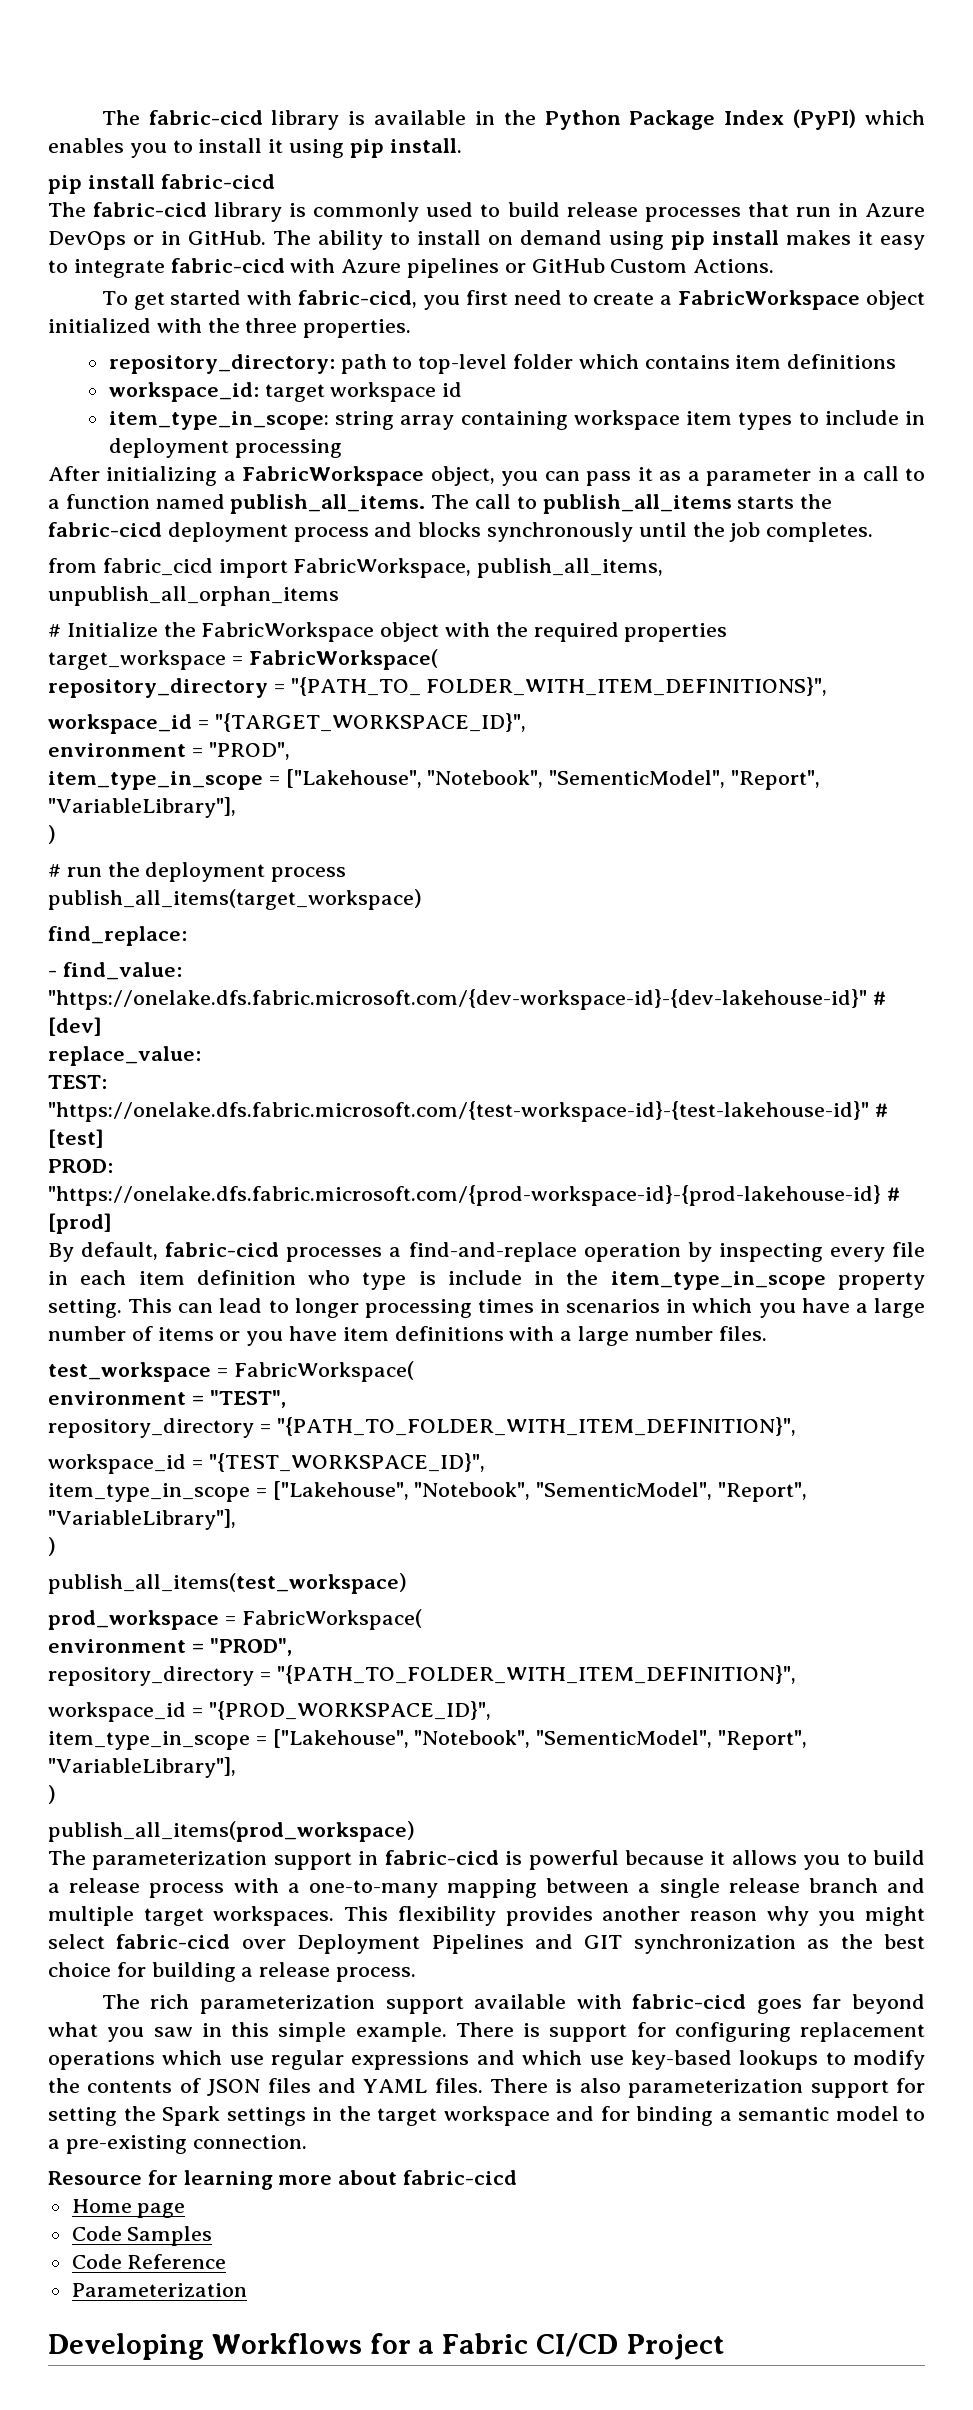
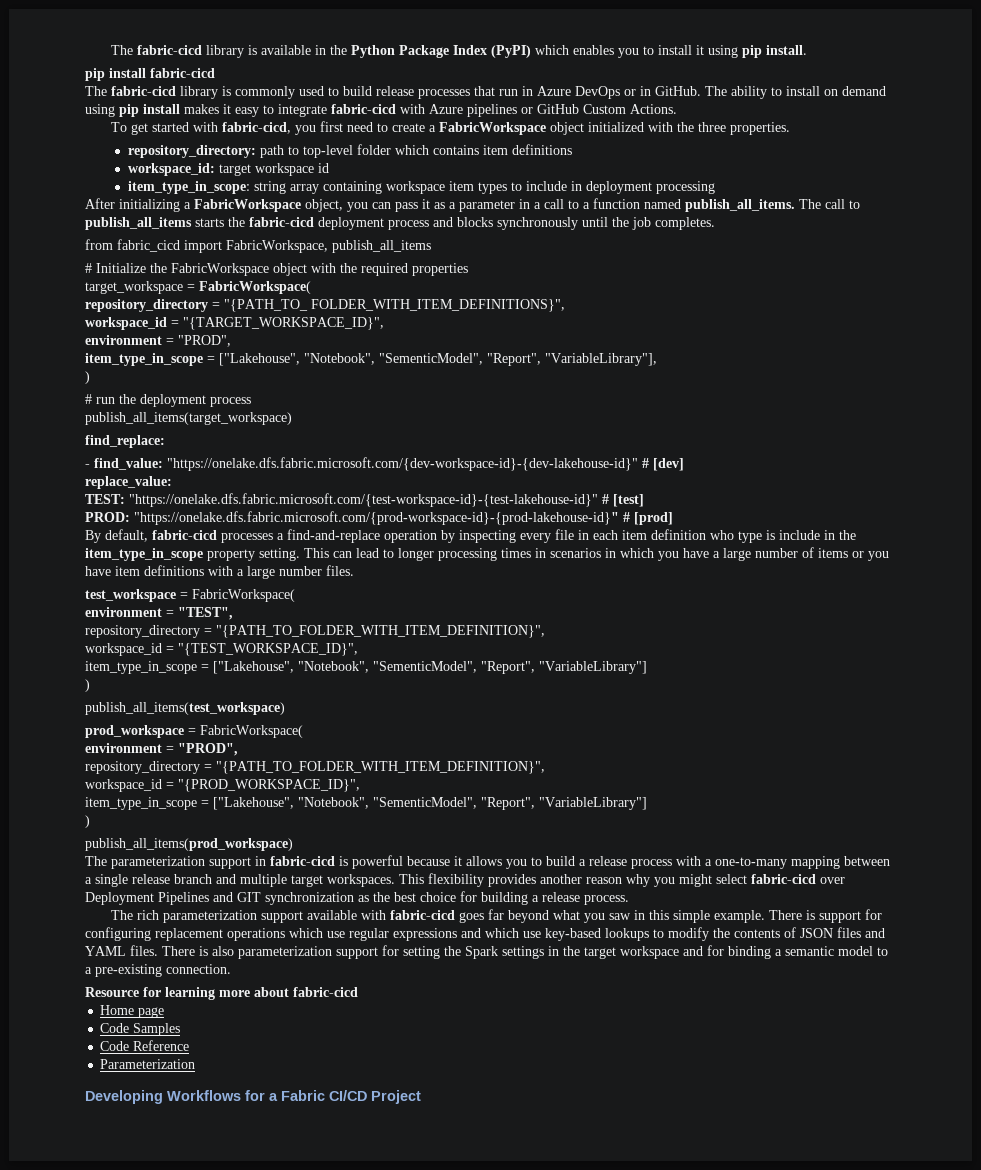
[477,558,664,578] [48,586,339,606] publish_all_items, unpublish_all_orphan_items -> [332,240,431,253] publish_all_items
[48,1185,881,1206] "https://onelake.dfs.fabric.microsoft.com/{prod-workspace-id}-{prod-lakehouse-id} -> [134,511,619,525] "https://onelake.dfs.fabric.microsoft.com/{prod-workspace-id}-{prod-lakehouse-id}"
[48,1509,236,1530] "VariableLibrary"], -> [539,661,647,674] "VariableLibrary"]
[48,1757,236,1778] "VariableLibrary"], -> [539,797,647,810] "VariableLibrary"]

